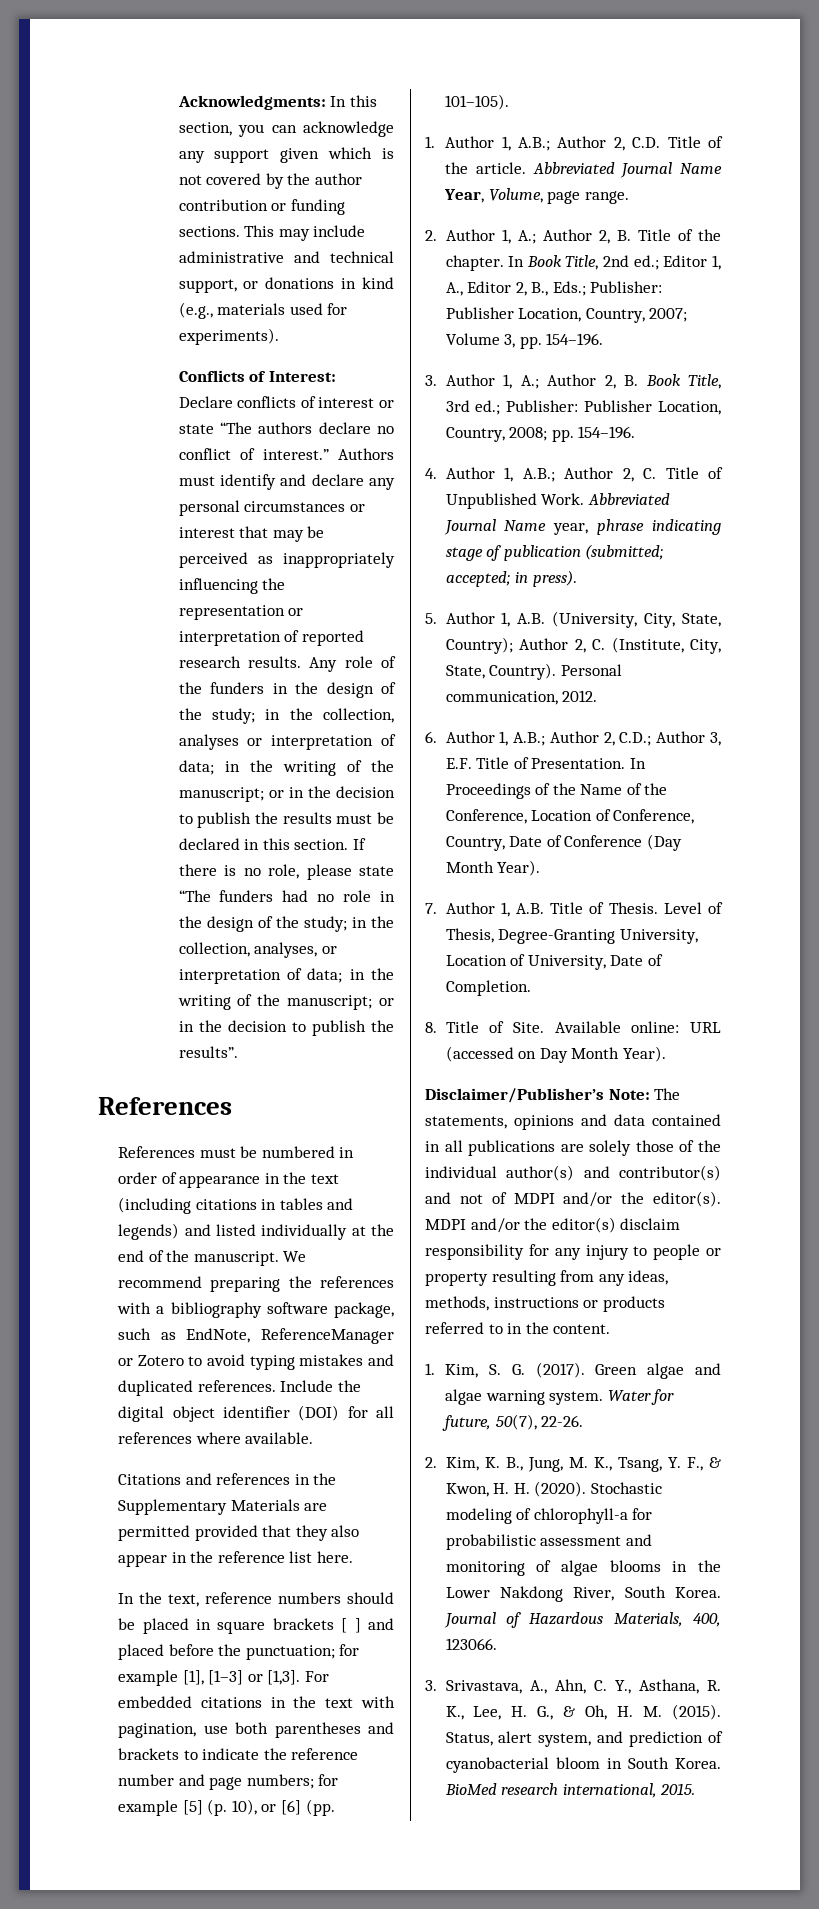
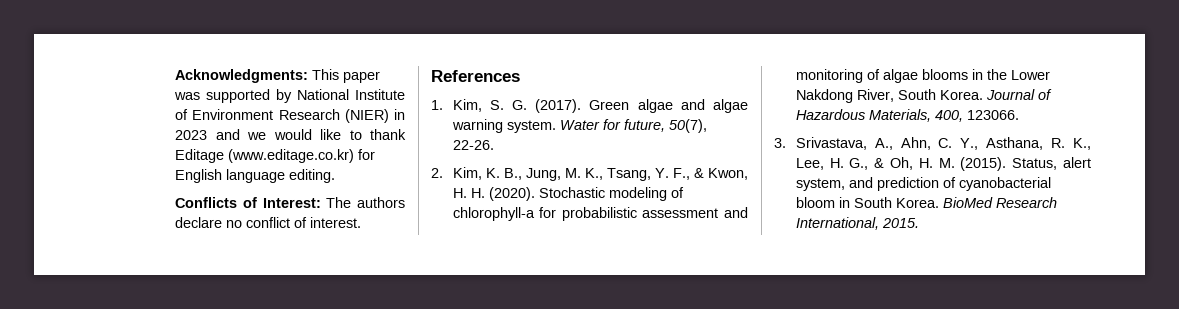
[330,95,377,107] [178,121,394,137] [178,147,394,163] [178,173,362,189] [178,199,345,215] [178,225,366,241] [178,251,394,263] [178,277,394,293] [178,302,348,319] [178,328,279,345] [178,370,336,382] [178,396,394,408] [178,422,252,434] In this section, you can acknowledge any support given which is not covered by the author contribution or funding sections. This may include administrative and technical support, or donations in kind (e.g., materials used for experiments). // Conflicts of Interest: Declare conflicts of interest or state “The -> [312,69,381,83] [174,89,405,103] [175,109,405,123] [175,129,406,140] [175,149,376,163] [175,169,336,183] [175,197,352,208] This paper was supported by National Institute of Environment Research (NIER) in 2023 and we would like to thank Editage (www.editage.co.kr) for English language editing. // Conflicts of Interest: The
[262,448,394,460] [178,474,395,490] [178,500,365,516] [178,526,325,542] [178,552,395,568] [178,578,286,594] [178,605,304,620] [178,630,364,646] [178,656,396,672] [178,682,396,698] [178,708,394,724] [178,734,396,750] [178,760,395,776] [178,786,395,802] [178,812,394,828] [178,838,366,850] [178,864,394,880] [178,890,395,902] [178,916,394,932] [178,942,337,958] [178,968,394,984] [177,994,394,1010] [178,1020,394,1036] [178,1046,238,1058] [98,1097,232,1115] [118,1146,355,1158] [118,1172,340,1188] [118,1197,354,1214] [118,1223,394,1240] [118,1250,307,1266] [118,1276,395,1292] [117,1302,394,1318] [118,1328,394,1344] [118,1354,394,1370] [118,1380,361,1396] [118,1405,394,1422] [118,1432,314,1444] [118,1473,337,1485] [118,1499,328,1515] [118,1525,360,1541] [118,1551,354,1567] [118,1592,394,1607] [118,1618,394,1634] [118,1644,360,1660] [118,1670,330,1686] [118,1696,395,1708] [118,1722,394,1738] [118,1748,359,1760] [118,1774,339,1790] [118,1799,335,1816] [445,94,510,110] [425,136,723,151] [445,162,722,178] [444,188,629,204] [425,229,721,244] [445,255,721,271] [445,281,663,296] [445,307,688,323] [445,333,604,349] [425,374,721,389] [445,400,721,415] [445,426,636,442] [425,467,723,482] [445,493,670,509] [443,519,721,535] [445,544,665,561] [445,570,577,587] [425,611,721,628] [445,637,721,654] [445,663,622,680] [445,690,598,705] [425,731,721,746] [445,757,646,769] [445,783,668,799] [445,809,695,824] [445,834,682,851] [445,860,541,876] [425,902,723,917] [445,928,698,944] [445,954,663,970] [445,980,531,996] [425,1021,721,1033] [445,1046,666,1063] [425,1088,681,1103] [425,1114,721,1130] [425,1140,721,1156] [425,1165,721,1181] [425,1191,721,1207] [425,1217,681,1233] [425,1244,721,1260] [425,1270,669,1286] [425,1296,665,1312] [425,1322,611,1334] interest.” Authors must identify and declare any personal circumstances or interest that may be perceived as inappropriately influencing the representation or interpretation of reported research results. Any role of the funders in the design of the study; in the collection, analyses or interpretation of data; in the writing of the manuscript; or in the decision to publish the results must be declared in this section. If there is no role, please state “The funders had no role in the design of the study; in the collection, analyses, or interpretation of data; in the writing of the manuscript; or in the decision to publish the results”. // References // References must be numbered in order of appearance in the text (including citations in tables and legends) and listed individually at the end of the manuscript. We recommend preparing the references with a bibliography software package, such as EndNote, ReferenceManager or Zotero to avoid typing mistakes and duplicated references. Include the digital object identifier (DOI) for all references where available. // Citations and references in the Supplementary Materials are permitted provided that they also appear in the reference list here. // In the text, reference numbers should be placed in square brackets [ ] and placed before the punctuation; for example [1], [1–3] or [1,3]. For embedded citations in the text with pagination, use both parentheses and brackets to indicate the reference number and page numbers; for example [5] (p. 10), or [6] (pp. 101–105). // 1. Author 1, A.B.; Author 2, C.D. Title of the article. Abbreviated Journal Name Year, Volume, page range. // 2. Author 1, A.; Author 2, B. Title of the chapter. In Book Title, 2nd ed.; Editor 1, A., Editor 2, B., Eds.; Publisher: Publisher Location, Country, 2007; Volume 3, pp. 154–196. // 3. Author 1, A.; Author 2, B. Book Title, 3rd ed.; Publisher: Publisher Location, Country, 2008; pp. 154–196. // 4. Author 1, A.B.; Author 2, C. Title of Unpublished Work. Abbreviated Journal Name year, phrase indicating stage of publication (submitted; accepted; in press). // 5. Author 1, A.B. (University, City, State, Country); Author 2, C. (Institute, City, State, Country). Personal communication, 2012. // 6. Author 1, A.B.; Author 2, C.D.; Author 3, E.F. Title of Presentation. In Proceedings of the Name of the Conference, Location of Conference, Country, Date of Conference (Day Month Year). // 7. Author 1, A.B. Title of Thesis. Level of Thesis, Degree-Granting University, Location of University, Date of Completion. // 8. Title of Site. Available online: URL (accessed on Day Month Year). // Disclaimer/Publisher’s Note: The statements, opinions and data contained in all publications are solely those of the individual author(s) and contributor(s) and not of MDPI and/or the editor(s). MDPI and/or the editor(s) disclaim responsibility for any injury to people or property resulting from any ideas, methods, instructions or products referred to in the content. -> [310,217,362,228] [431,70,520,82] interest. // References
[501,1783,657,1798] research international, -> [995,197,1057,208] [795,217,879,230] Research International,

